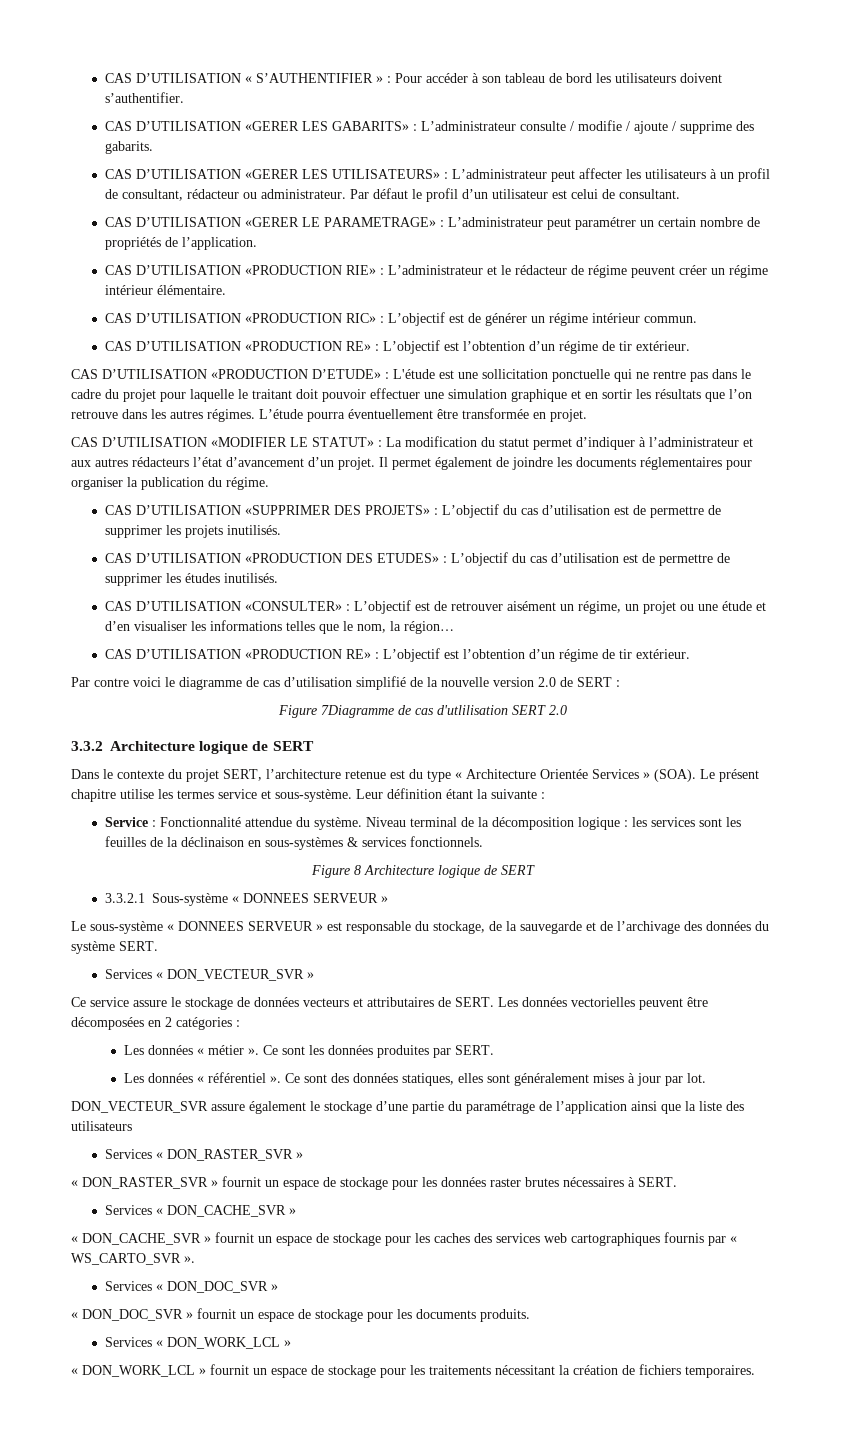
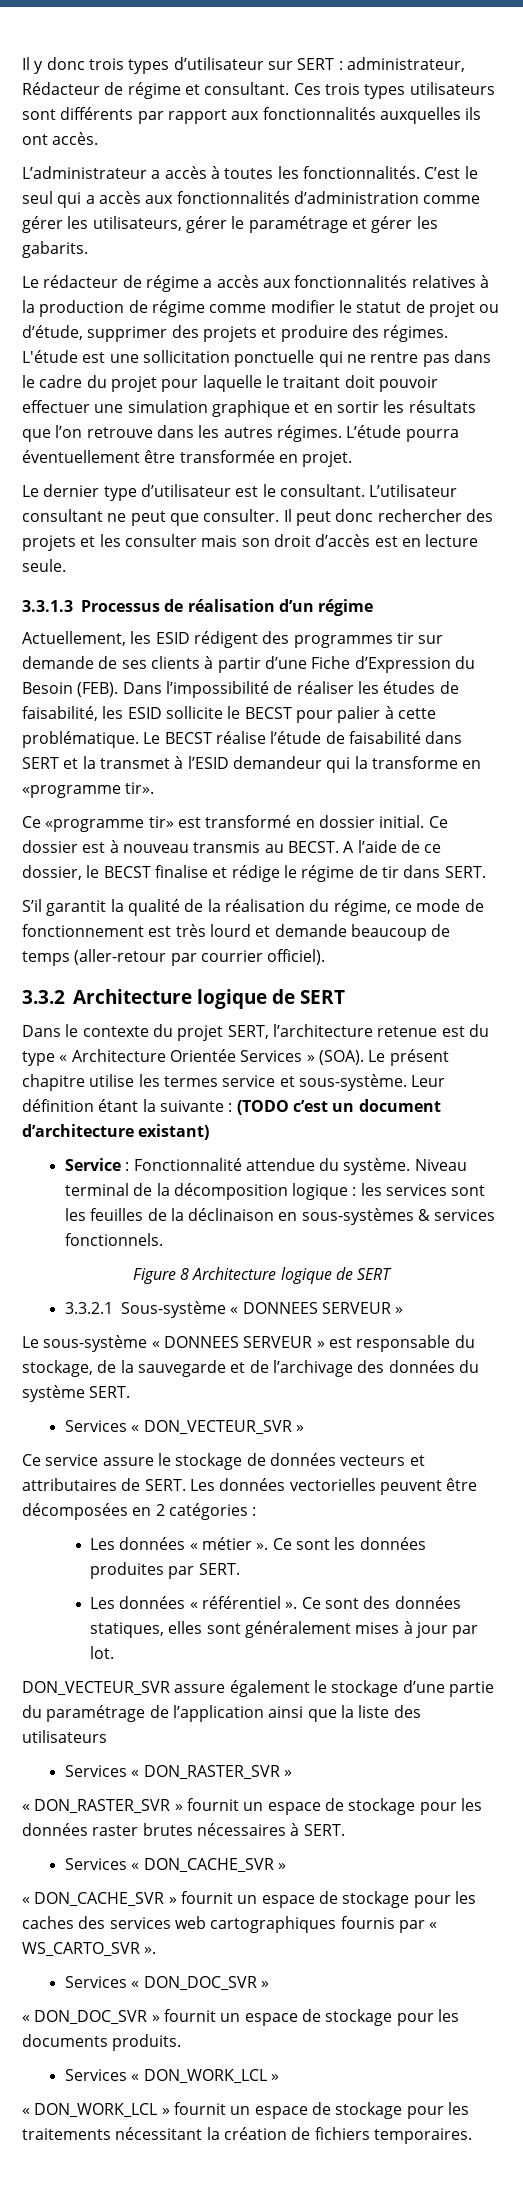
[105,73,723,83] [105,92,185,103] [105,120,755,134] [105,141,154,154] [105,168,771,182] [105,188,681,202] [105,217,761,230] [105,237,258,250] [105,265,769,278] [105,285,227,295] [105,312,698,326] [105,340,691,354] [71,369,389,379] CAS D’UTILISATION « S’AUTHENTIFIER » : Pour accéder à son tableau de bord les utilisateurs doivent s’authentifier. // CAS D’UTILISATION «GERER LES GABARITS» : L’administrateur consulte / modifie / ajoute / supprime des gabarits. // CAS D’UTILISATION «GERER LES UTILISATEURS» : L’administrateur peut affecter les utilisateurs à un profil de consultant, rédacteur ou administrateur. Par défaut le profil d’un utilisateur est celui de consultant. // CAS D’UTILISATION «GERER LE PARAMETRAGE» : L’administrateur peut paramétrer un certain nombre de propriétés de l’application. // CAS D’UTILISATION «PRODUCTION RIE» : L’administrateur et le rédacteur de régime peuvent créer un régime intérieur élémentaire. // CAS D’UTILISATION «PRODUCTION RIC» : L’objectif est de générer un régime intérieur commun. // CAS D’UTILISATION «PRODUCTION RE» : L’objectif est l’obtention d’un régime de tir extérieur. // CAS D’UTILISATION «PRODUCTION D’ETUDE» : -> [22,57,465,74] [22,82,495,99] [22,107,482,124] [22,132,99,145] [22,166,478,179] [22,191,481,208] [22,216,438,233] [22,241,88,258] [22,275,489,292] [22,300,500,317] [22,325,449,342] Il y donc trois types d’utilisateur sur SERT : administrateur, Rédacteur de régime et consultant. Ces trois types utilisateurs sont différents par rapport aux fonctionnalités auxquelles ils ont accès. // L’administrateur a accès à toutes les fonctionnalités. C’est le seul qui a accès aux fonctionnalités d’administration comme gérer les utilisateurs, gérer le paramétrage et gérer les gabarits. // Le rédacteur de régime a accès aux fonctionnalités relatives à la production de régime comme modifier le statut de projet ou d’étude, supprimer des projets et produire des régimes.
[71,436,753,450] [71,457,752,470] [71,477,269,490] [105,504,722,518] [105,525,282,538] [105,552,731,566] [105,573,279,586] [105,600,767,614] [105,620,455,634] [105,648,691,662] [71,676,620,690] [277,705,567,718] CAS D’UTILISATION «MODIFIER LE STATUT» : La modification du statut permet d’indiquer à l’administrateur et aux autres rédacteurs l’état d’avancement d’un projet. Il permet également de joindre les documents réglementaires pour organiser la publication du régime. // CAS D’UTILISATION «SUPPRIMER DES PROJETS» : L’objectif du cas d’utilisation est de permettre de supprimer les projets inutilisés. // CAS D’UTILISATION «PRODUCTION DES ETUDES» : L’objectif du cas d’utilisation est de permettre de supprimer les études inutilisés. // CAS D’UTILISATION «CONSULTER» : L’objectif est de retrouver aisément un régime, un projet ou une étude et d’en visualiser les informations telles que le nom, la région… // CAS D’UTILISATION «PRODUCTION RE» : L’objectif est l’obtention d’un régime de tir extérieur. // Par contre voici le diagramme de cas d’utilisation simplifié de la nouvelle version 2.0 de SERT : // Figure 7Diagramme de cas d'utlilisation SERT 2.0 -> [22,484,458,501] [22,509,493,526] [22,534,479,551] [22,559,66,572] [22,599,374,616] [22,631,444,648] [22,656,475,673] [22,681,459,698] [22,706,436,723] [22,731,463,748] [22,756,482,773] [22,782,155,798] [22,815,448,832] [22,840,442,853] [22,865,486,882] [22,899,484,916] [22,924,451,941] [22,949,326,966] Le dernier type d’utilisateur est le consultant. L’utilisateur consultant ne peut que consulter. Il peut donc rechercher des projets et les consulter mais son droit d’accès est en lecture seule. // 3.3.1.3 Processus de réalisation d’un régime // Actuellement, les ESID rédigent des programmes tir sur demande de ses clients à partir d’une Fiche d’Expression du Besoin (FEB). Dans l’impossibilité de réaliser les études de faisabilité, les ESID sollicite le BECST pour palier à cette problématique. Le BECST réalise l’étude de faisabilité dans SERT et la transmet à l’ESID demandeur qui la transforme en «programme tir». // Ce «programme tir» est transformé en dossier initial. Ce dossier est à nouveau transmis au BECST. A l’aide de ce dossier, le BECST finalise et rédige le régime de tir dans SERT. // S’il garantit la qualité de la réalisation du régime, ce mode de fonctionnement est très lourd et demande beaucoup de temps (aller-retour par courrier officiel).
(545, 795) none -> [236,1099,441,1115] [22,1124,210,1140] (TODO c’est un document d’architecture existant)

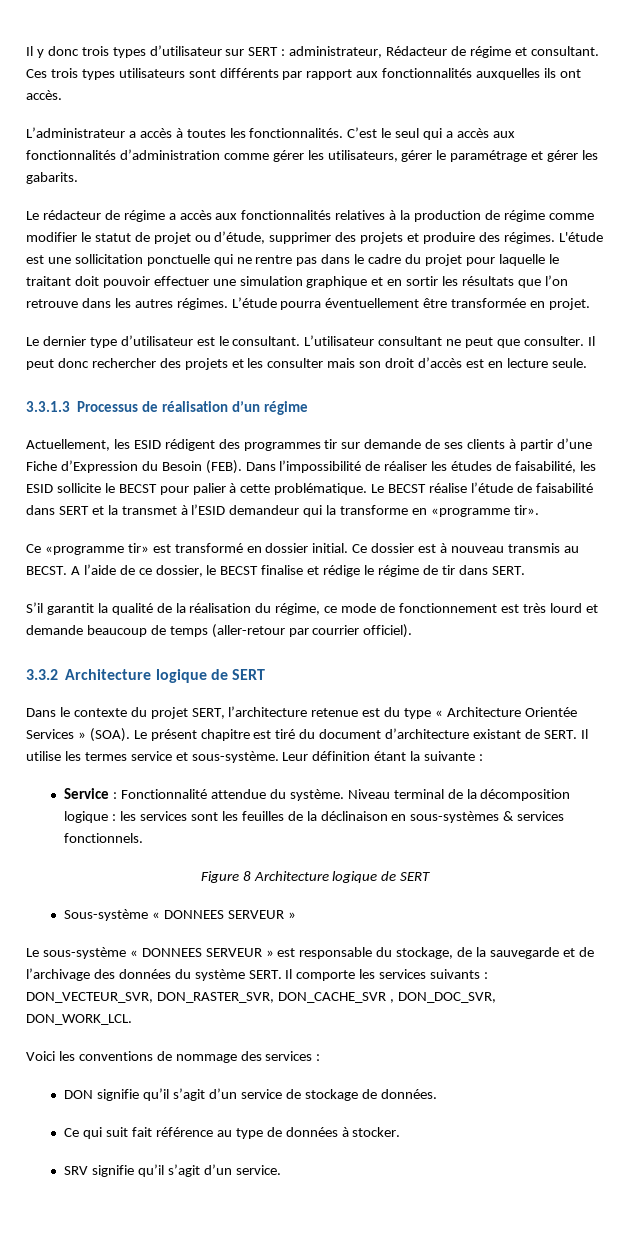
(85, 1082) none -> [253,728,588,739] est tiré du document d’architecture existant de SERT. Il
[236,1099,441,1115] [22,1124,210,1140] (TODO c’est un document d’architecture existant) -> (484, 757) none
[64,1302,113,1314] 3.3.2.1 -> (431, 876) none
[64,1420,304,1435] [22,1453,425,1470] [22,1478,478,1495] [22,1503,257,1520] [90,1537,426,1550] [90,1562,240,1579] [90,1596,461,1609] [90,1621,479,1638] [90,1646,115,1659] [22,1680,494,1697] [22,1705,421,1722] [22,1730,107,1743] [64,1765,292,1780] [22,1798,482,1815] [22,1823,345,1836] [64,1858,286,1873] [22,1891,476,1908] [22,1916,438,1933] [22,1942,157,1957] [64,1976,269,1991] [22,2009,459,2026] [22,2034,182,2051] [64,2069,279,2084] [22,2102,469,2119] [22,2127,472,2144] // Services « DON_VECTEUR_SVR » // Ce service assure le stockage de données vecteurs et attributaires de SERT. Les données vectorielles peuvent être décomposées en 2 catégories : // Les données « métier ». Ce sont les données produites par SERT. // Les données « référentiel ». Ce sont des données statiques, elles sont généralement mises à jour par lot. // DON_VECTEUR_SVR assure également le stockage d’une partie du paramétrage de l’application ainsi que la liste des utilisateurs // Services « DON_RASTER_SVR » // « DON_RASTER_SVR » fournit un espace de stockage pour les données raster brutes nécessaires à SERT. // Services « DON_CACHE_SVR » // « DON_CACHE_SVR » fournit un espace de stockage pour les caches des services web cartographiques fournis par « WS_CARTO_SVR ». // Services « DON_DOC_SVR » // « DON_DOC_SVR » fournit un espace de stockage pour les documents produits. // Services « DON_WORK_LCL » // « DON_WORK_LCL » fournit un espace de stockage pour les traitements nécessitant la création de fichiers temporaires. -> [285,969,489,981] [26,992,496,1003] [26,1014,132,1025] [26,1051,321,1063] [64,1088,437,1101] [64,1127,401,1139] [64,1164,281,1177] Il comporte les services suivants : DON_VECTEUR_SVR, DON_RASTER_SVR, DON_CACHE_SVR , DON_DOC_SVR, DON_WORK_LCL. // Voici les conventions de nommage des services : // DON signifie qu’il s’agit d’un service de stockage de données. // Ce qui suit fait référence au type de données à stocker. // SRV signifie qu’il s’agit d’un service.

